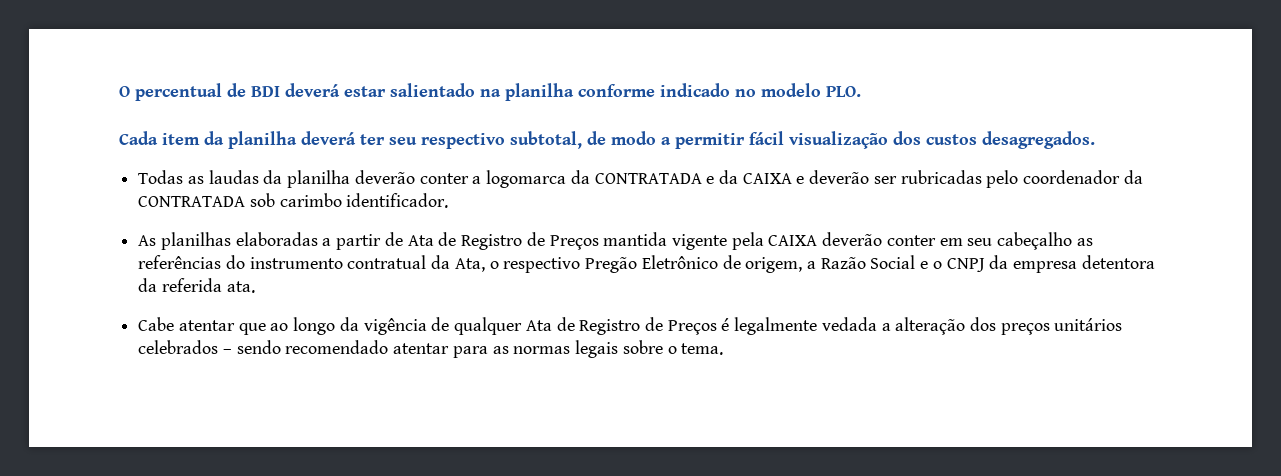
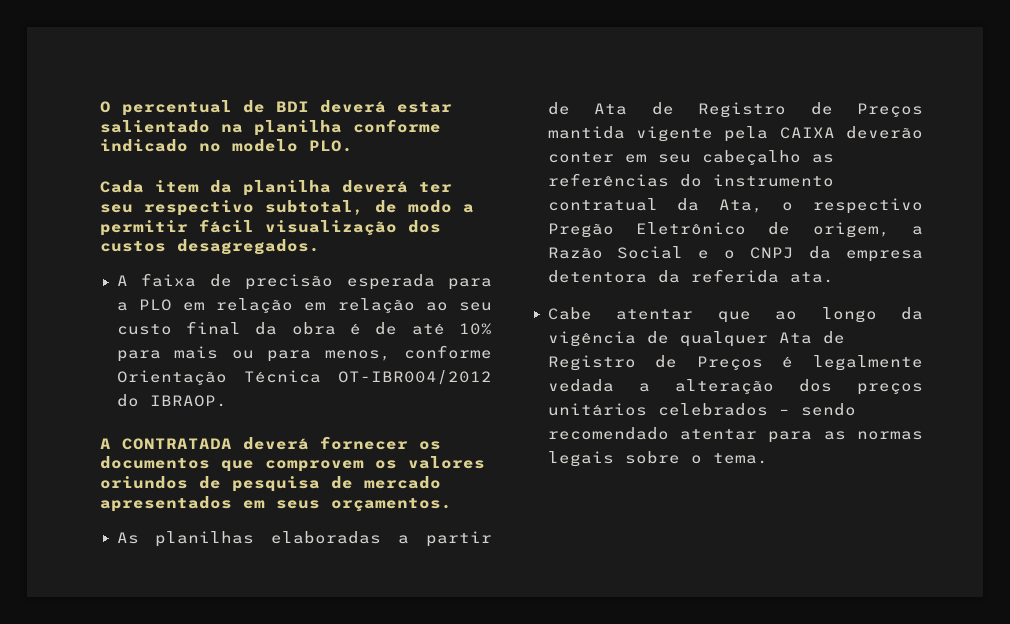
[138,170,1143,188] [138,193,449,208] Todas as laudas da planilha deverão conter a logomarca da CONTRATADA e da CAIXA e deverão ser rubricadas pelo coordenador da CONTRATADA sob carimbo identificador. -> [116,273,492,290] [116,298,492,313] [116,321,492,335] [116,345,492,362] [116,370,492,385] [116,394,227,407] [100,436,441,450] [100,456,485,472] [100,476,441,492] [100,496,452,512] A faixa de precisão esperada para a PLO em relação em relação ao seu custo final da obra é de até 10% para mais ou para menos, conforme Orientação Técnica OT-IBR004/2012 do IBRAOP. // A CONTRATADA deverá fornecer os documentos que comprovem os valores oriundos de pesquisa de mercado apresentados em seus orçamentos.

